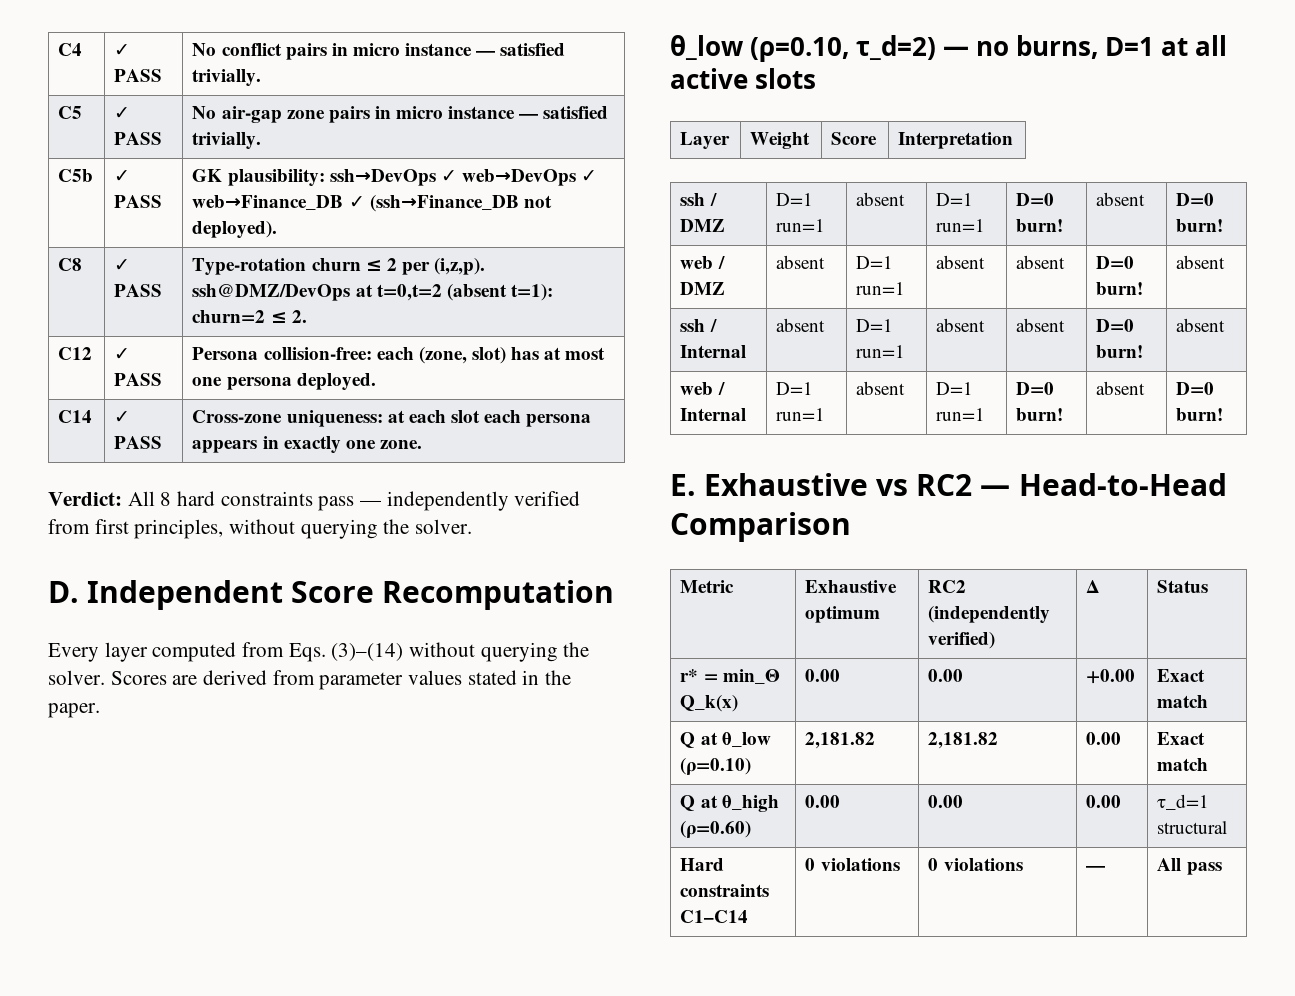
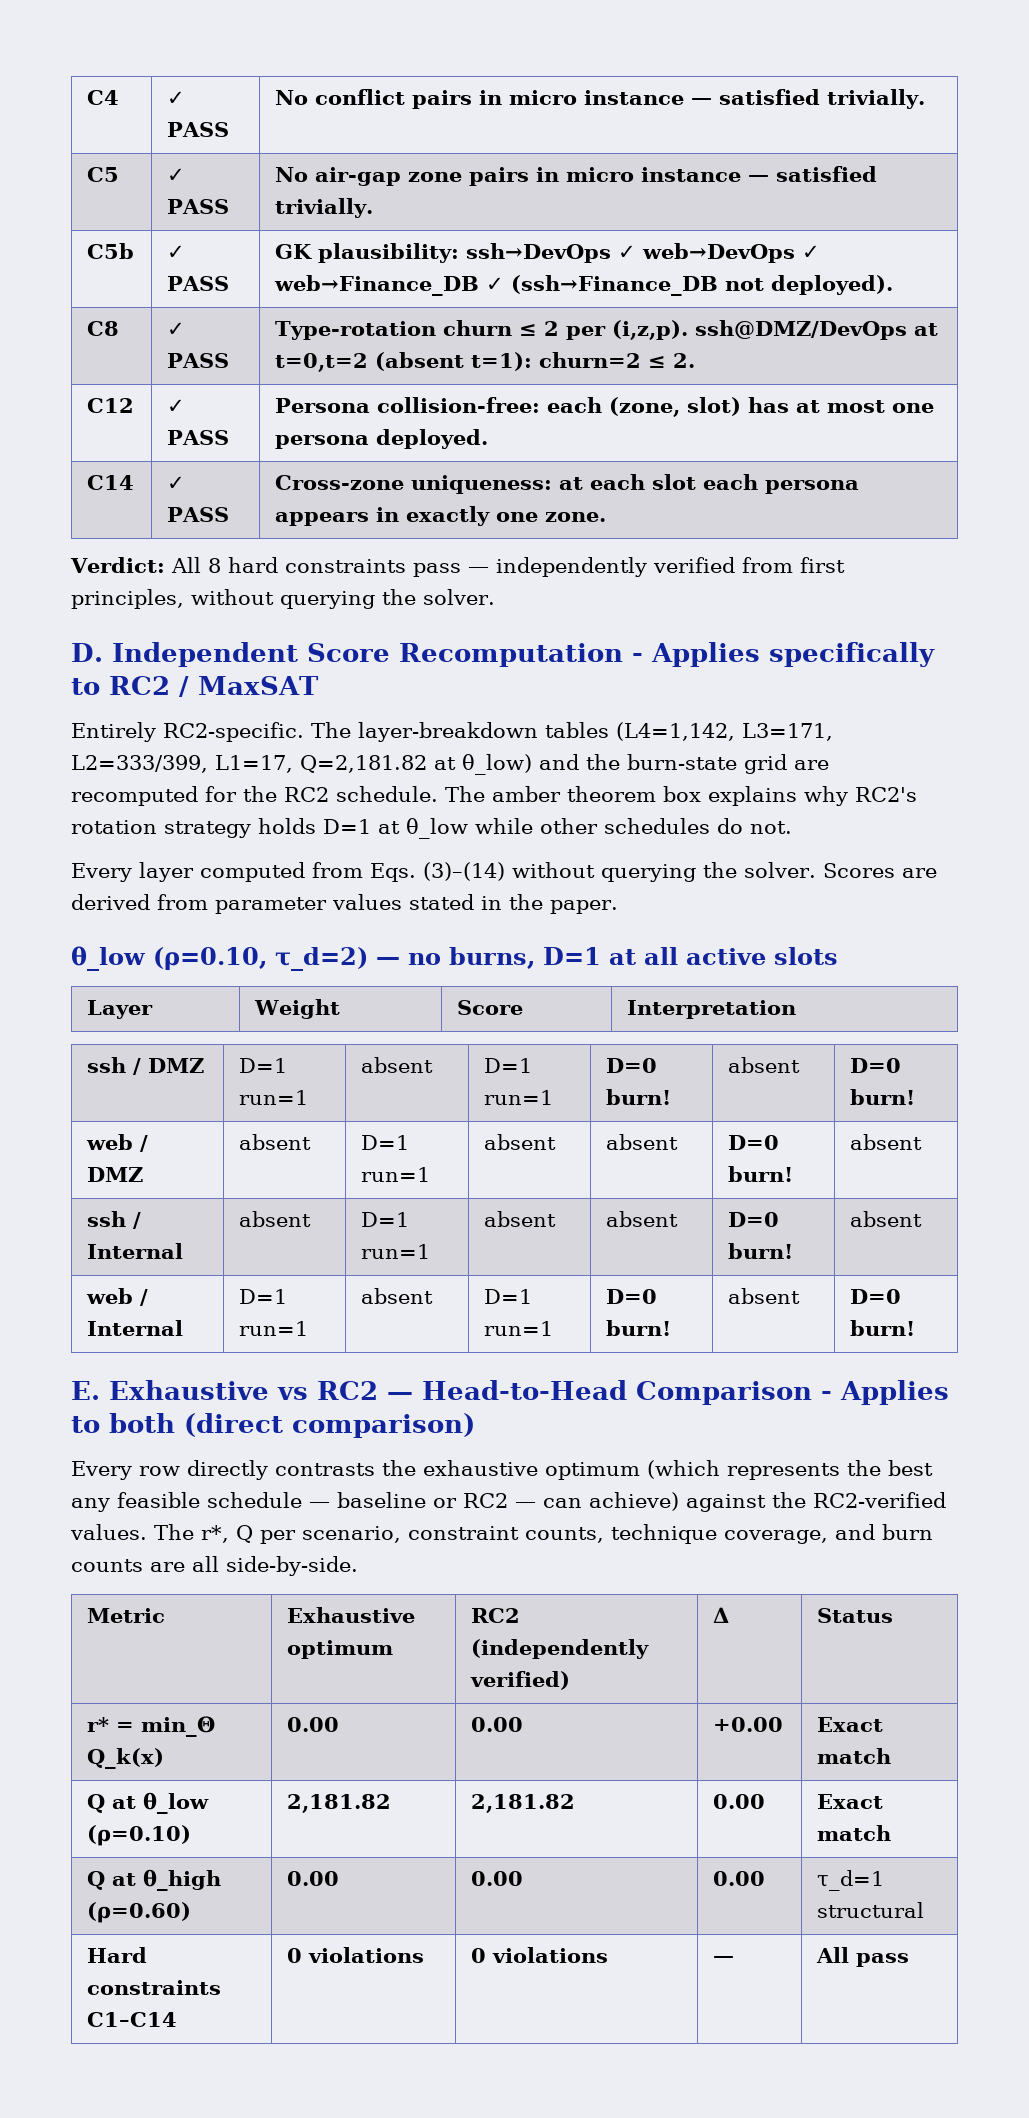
(615, 595) none -> [631,642,935,667] [71,676,319,697] [71,722,833,742] [71,754,829,775] [71,786,917,806] [71,818,792,839] - Applies specifically to RC2 / MaxSAT // Entirely RC2-specific. The layer-breakdown tables (L4=1,142, L3=171, L2=333/399, L1=17, Q=2,181.82 at θ_low) and the burn-state grid are recomputed for the RC2 schedule. The amber theorem box explains why RC2's rotation strategy holds D=1 at θ_low while other schedules do not.
(851, 527) none -> [821,1380,949,1405] [71,1413,475,1438] [71,1460,933,1480] [71,1492,946,1512] [70,1524,933,1544] [71,1556,358,1576] - Applies to both (direct comparison) // Every row directly contrasts the exhaustive optimum (which represents the best any feasible schedule — baseline or RC2 — can achieve) against the RC2-verified values. The r*, Q per scenario, constraint counts, technique coverage, and burn counts are all side-by-side.

